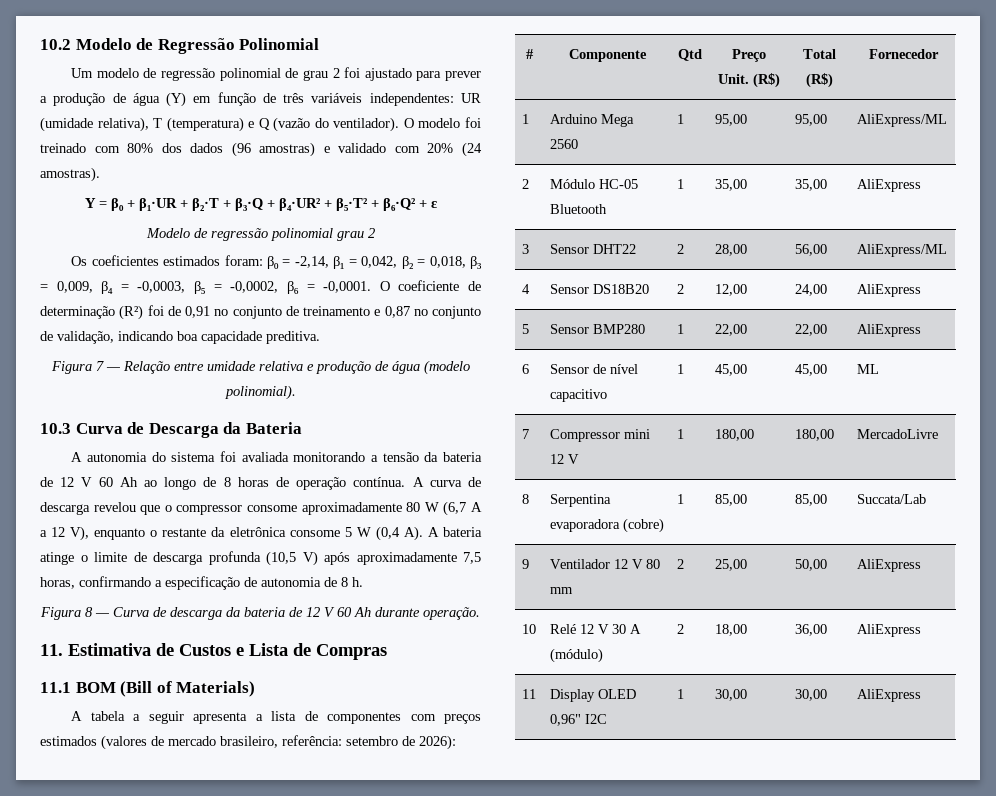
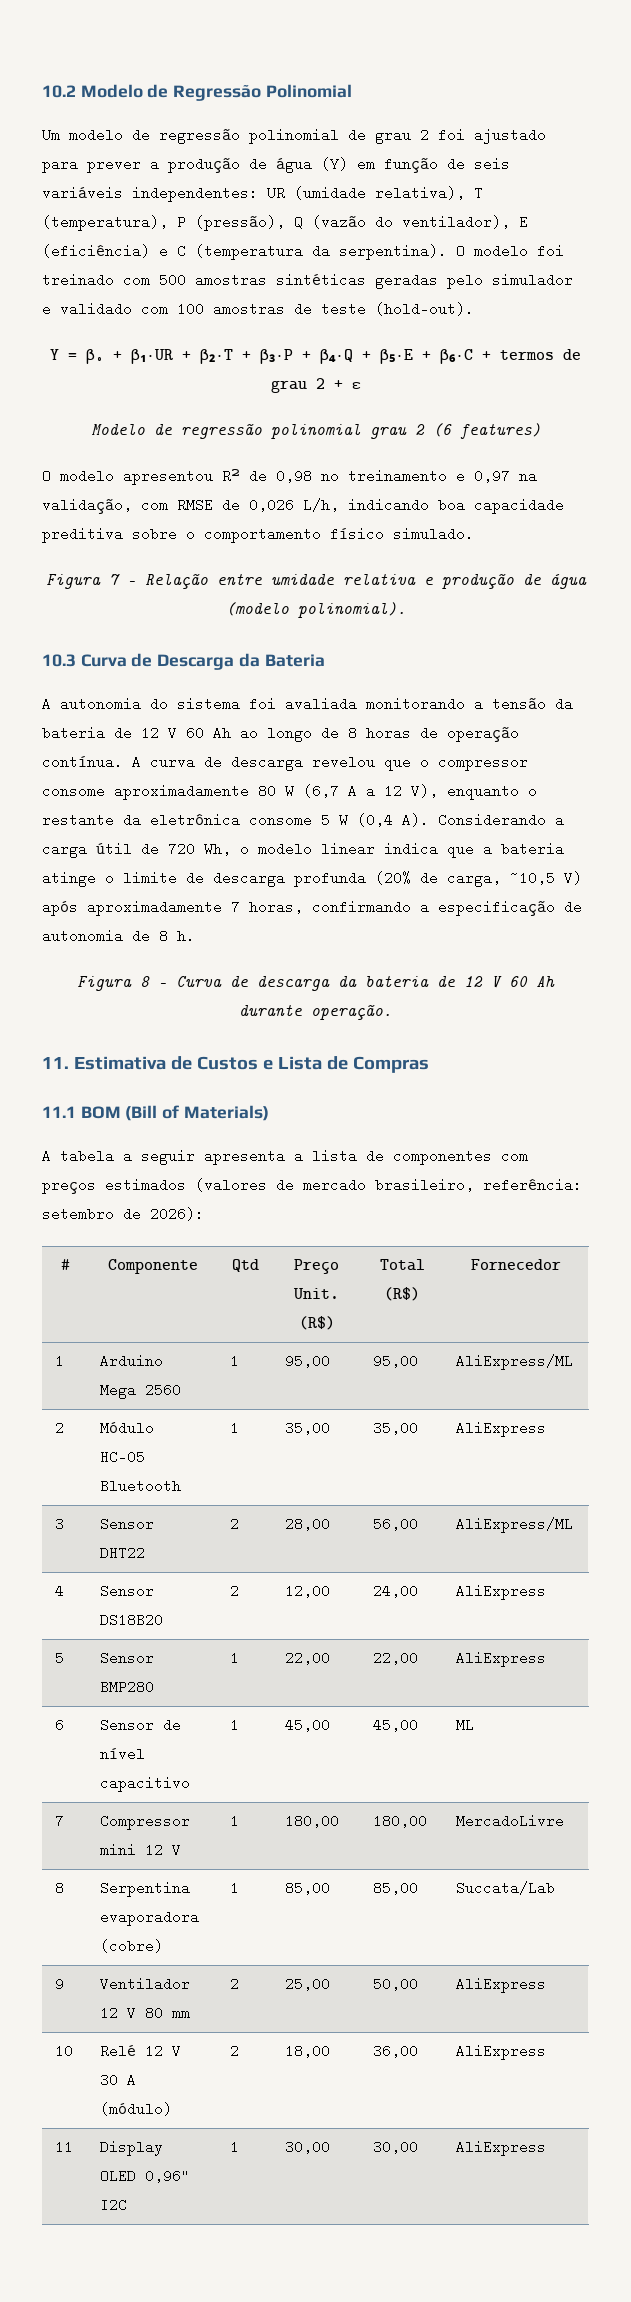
[283,93,305,103] três -> [474,157,510,171] seis
[166,117,400,132] (temperatura) e Q (vazão do ventilador). -> [42,215,528,231] [42,244,447,260] (temperatura), P (pressão), Q (vazão do ventilador), E (eficiência) e C (temperatura da serpentina).
[127,142,483,157] [40,167,100,182] 80% dos dados (96 amostras) e validado com 20% (24 amostras). -> [159,273,573,289] [42,302,474,316] 500 amostras sintéticas geradas pelo simulador e validado com 100 amostras de teste (hold-out).
[234,198,415,211] β₃·Q + β₄·UR² + β₅·T² + β₆·Q² -> [260,349,581,364] [270,378,325,393] β₃·P + β₄·Q + β₅·E + β₆·C + termos de grau 2
[71,255,483,269] [40,280,482,294] [40,305,481,320] [40,331,320,344] // Os coeficientes estimados foram: β₀ = -2,14, β₁ = 0,042, β₂ = 0,018, β₃ = 0,009, β₄ = -0,0003, β₅ = -0,0002, β₆ = -0,0001. O coeficiente de determinação (R²) foi de 0,91 no conjunto de treinamento e 0,87 no conjunto de validação, indicando boa capacidade preditiva. -> [432,423,541,439] [42,469,537,485] [42,498,564,514] [42,527,474,543] (6 features) // O modelo apresentou R² de 0,98 no treinamento e 0,97 na validação, com RMSE de 0,026 L/h, indicando boa capacidade preditiva sobre o comportamento físico simulado.
[427,527,439,537] A -> [438,813,564,827] [42,842,492,858] Considerando a carga útil de 720 Wh, o modelo linear indica que a
[266,551,296,566] (10,5 -> [375,871,555,887] (20% de carga, ~10,5
[463,552,481,564] 7,5 -> [231,900,240,914] 7

